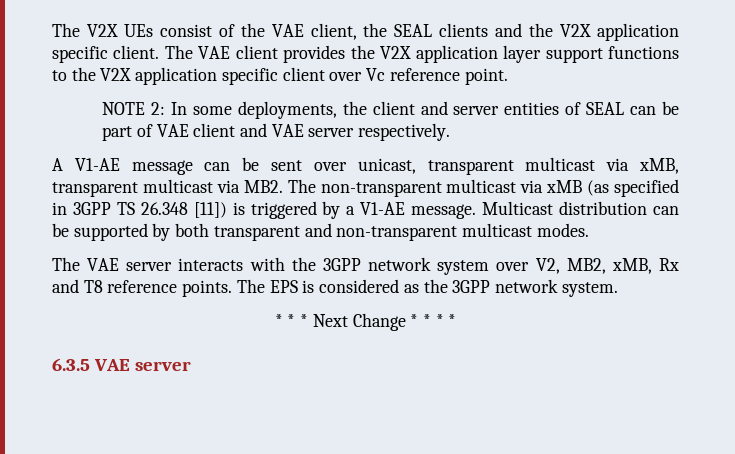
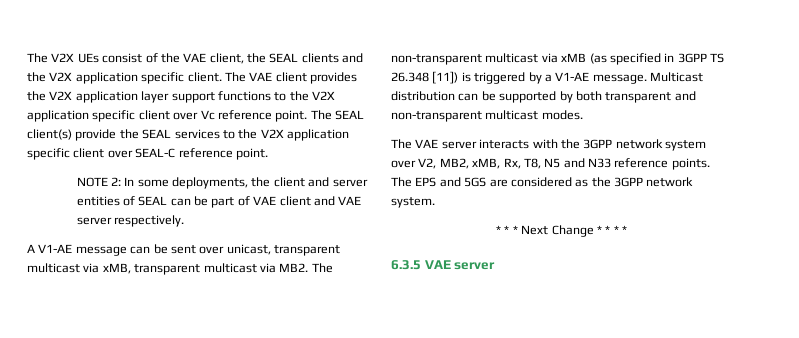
(508, 76) none -> [310,110,364,120] [27,129,349,141] [27,148,268,160] The SEAL client(s) provide the SEAL services to the V2X application specific client over SEAL-C reference point.
[659,258,679,271] [52,279,103,293] Rx and T8 -> [503,158,611,169] Rx, T8, N5 and N33
[302,280,315,293] is -> [439,177,508,187] and 5GS are

